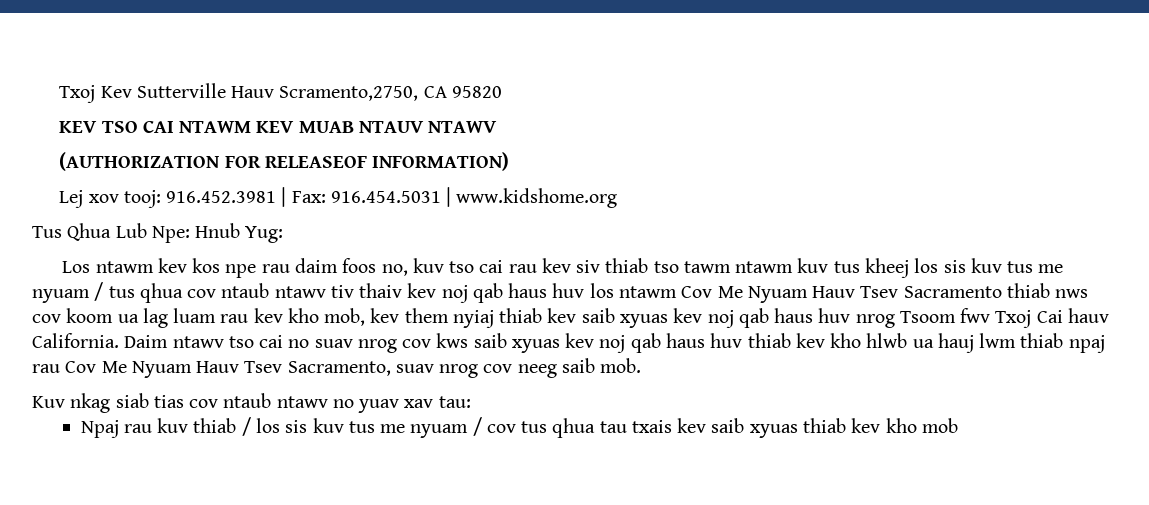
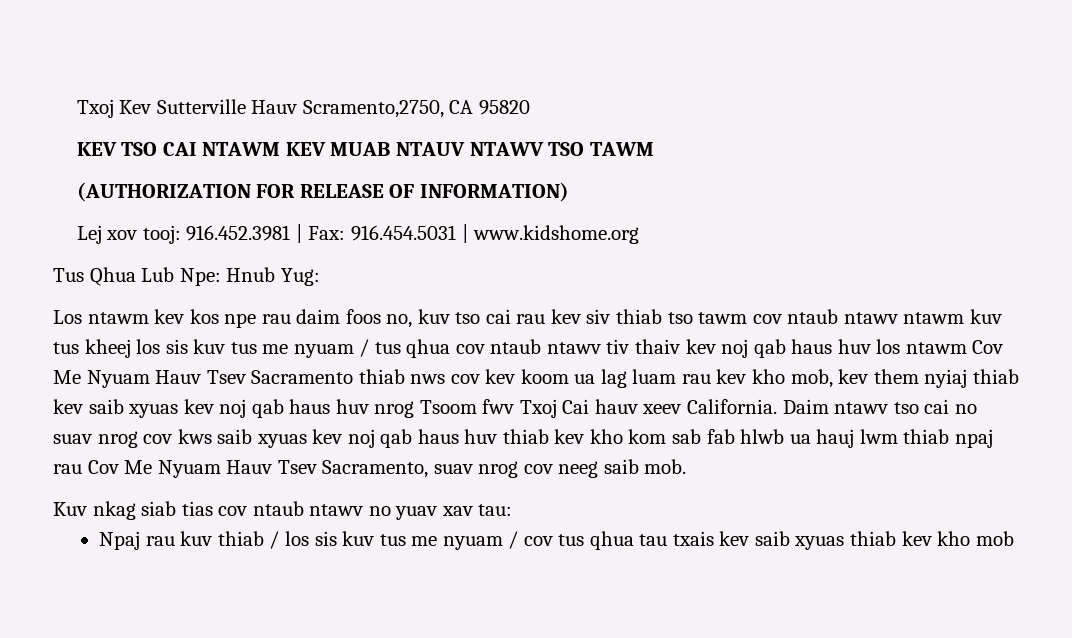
(498, 127) none -> [548,142,654,156] TSO TAWM
[264,156,367,168] RELEASEOF -> [299,184,415,198] RELEASE OF
(731, 267) none -> [752,309,898,324] cov ntaub ntawv
(61, 318) none -> [485,369,516,384] kev
(1109, 315) none -> [642,404,682,414] xeev
(862, 340) none -> [628,429,735,444] kom sab fab

